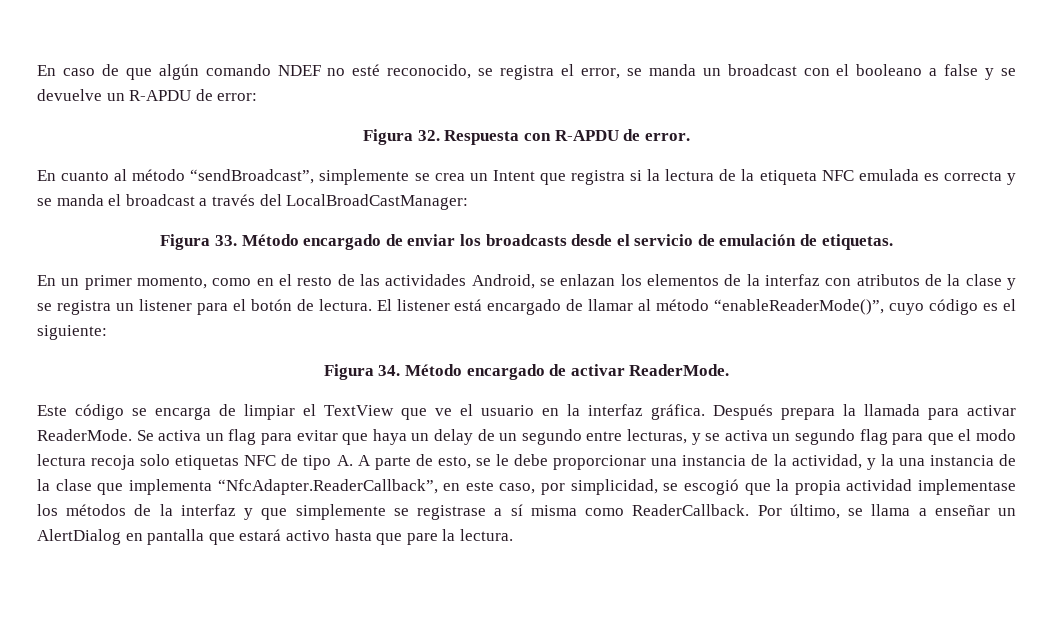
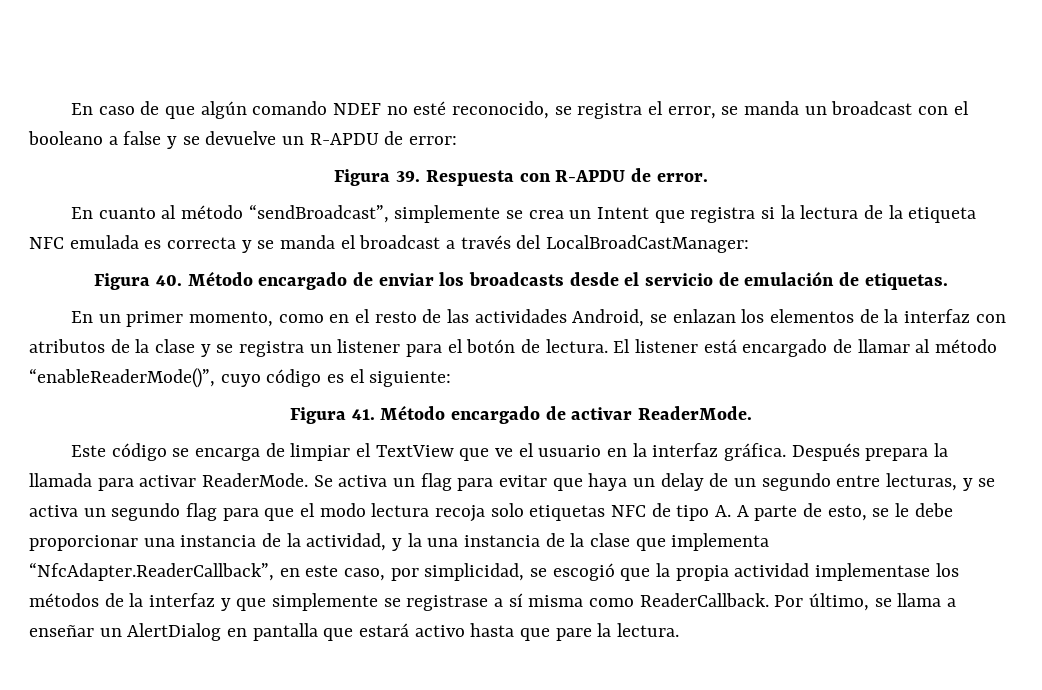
[417,130,440,141] 32. -> [396,171,421,182] 39.
[214,235,237,246] 33. -> [155,275,182,286] 40.
[378,365,401,376] 34. -> [351,409,375,420] 41.

